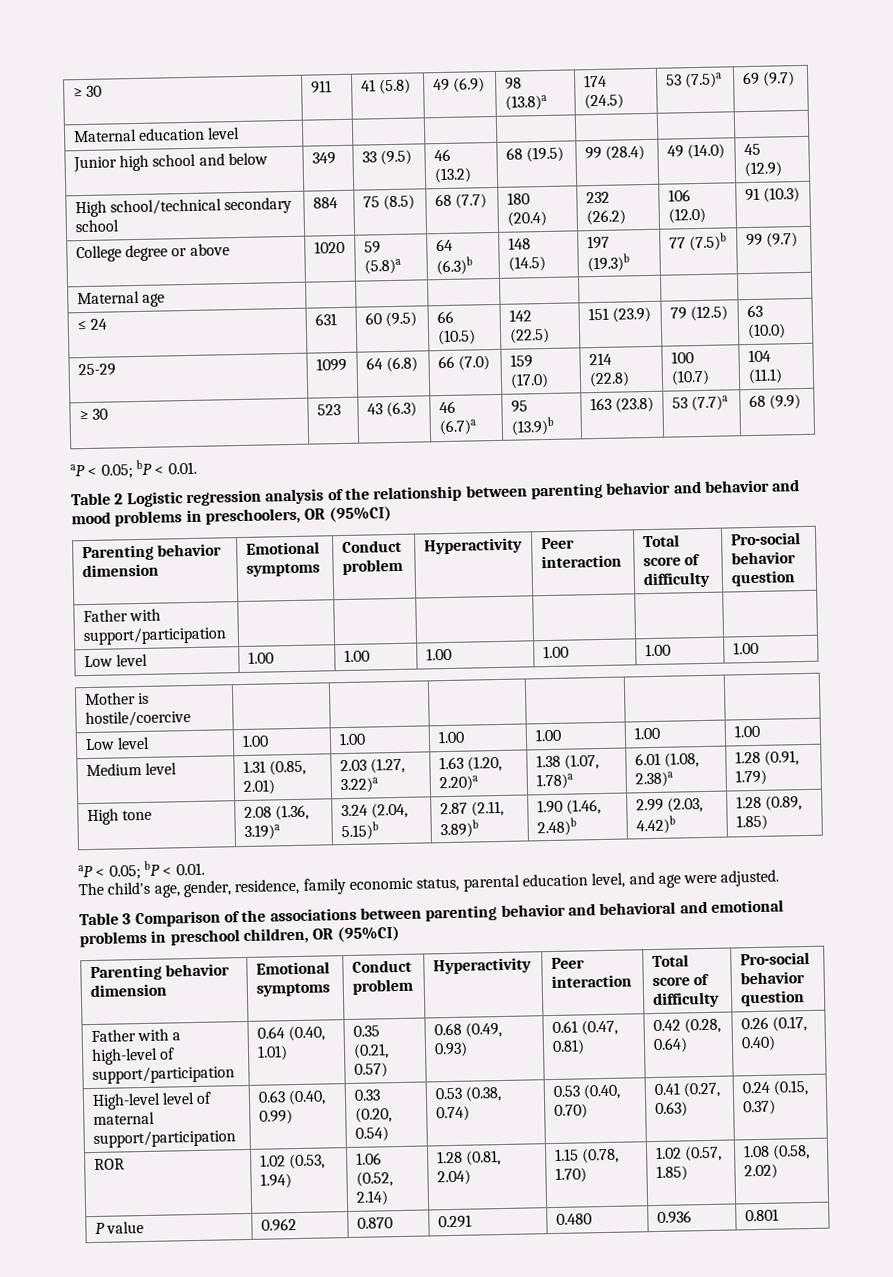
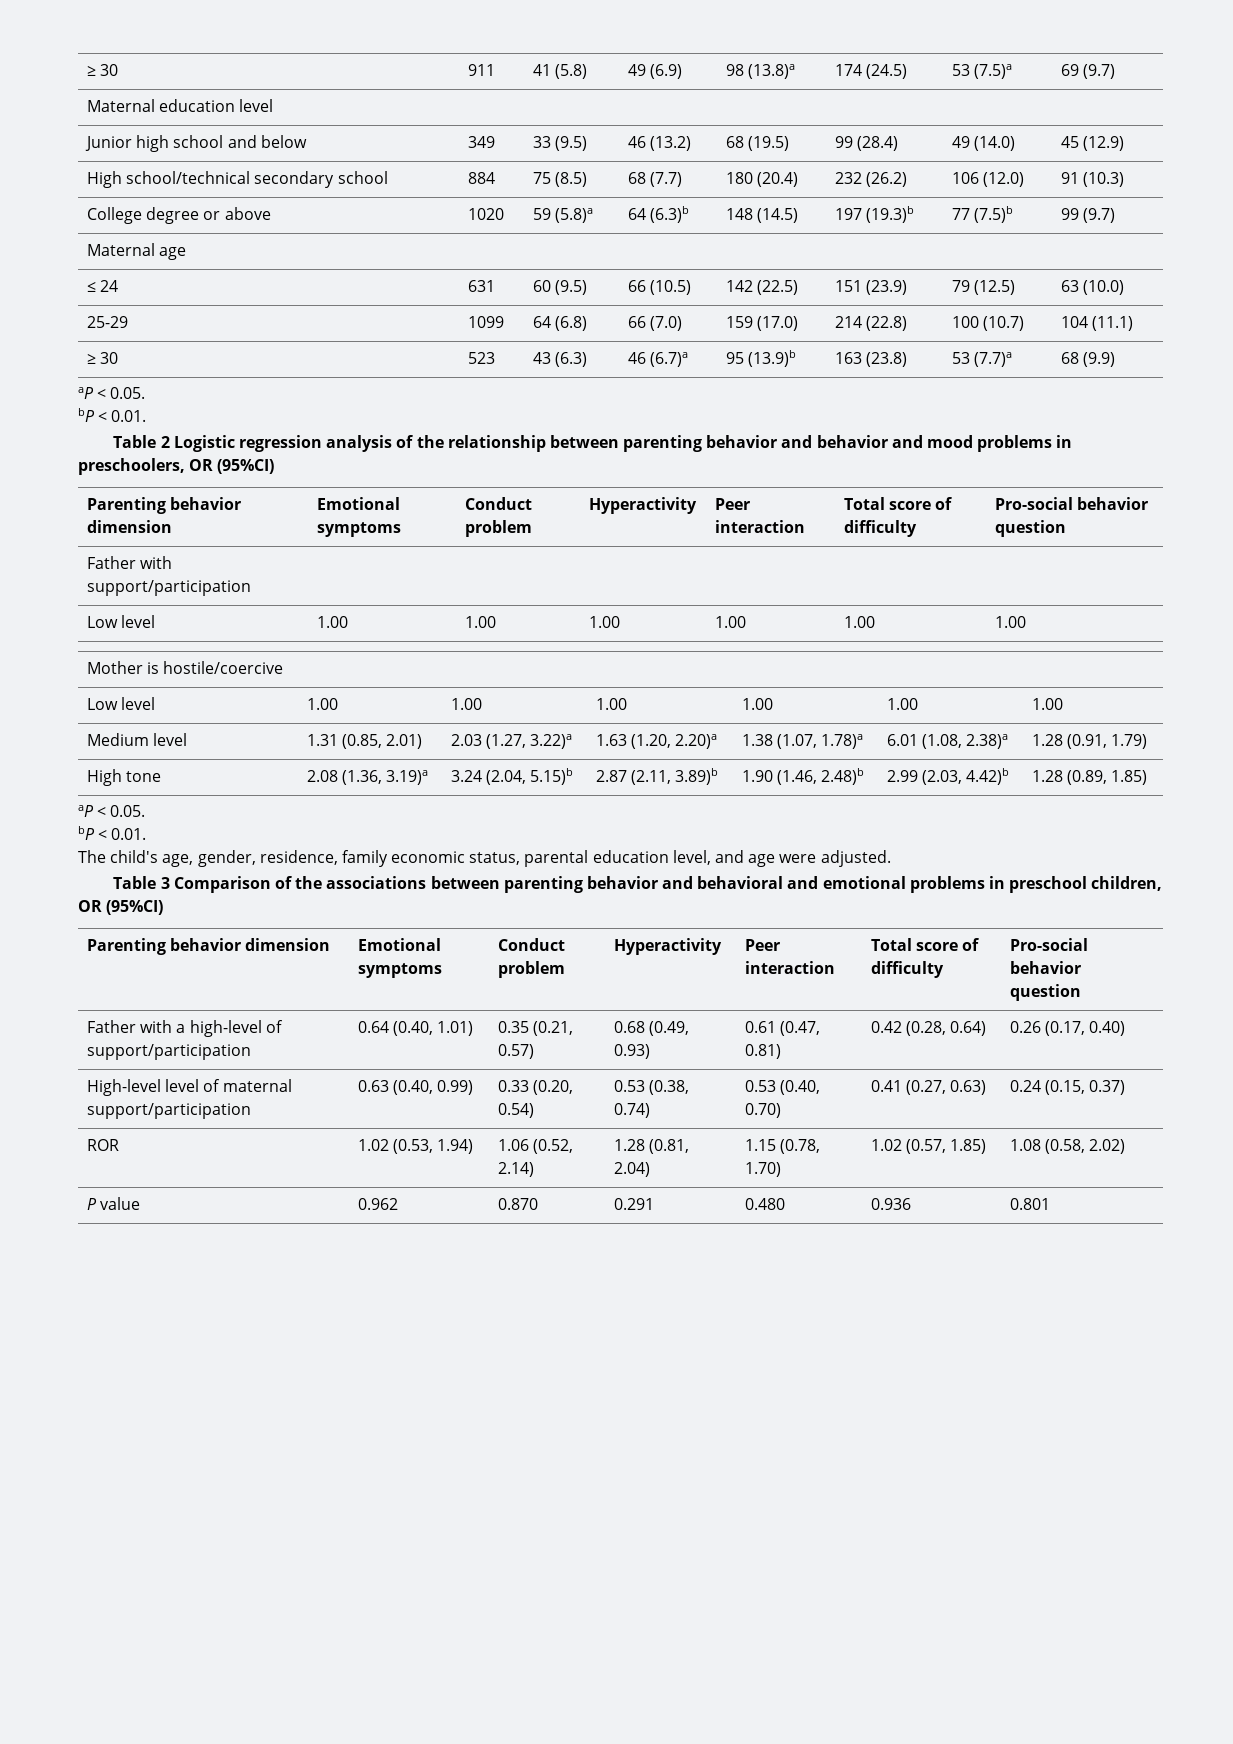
[100,464,133,479] 0.05; -> [110,387,146,399] 0.05. //
[108,865,141,880] 0.05; -> [110,805,146,817] 0.05. //

